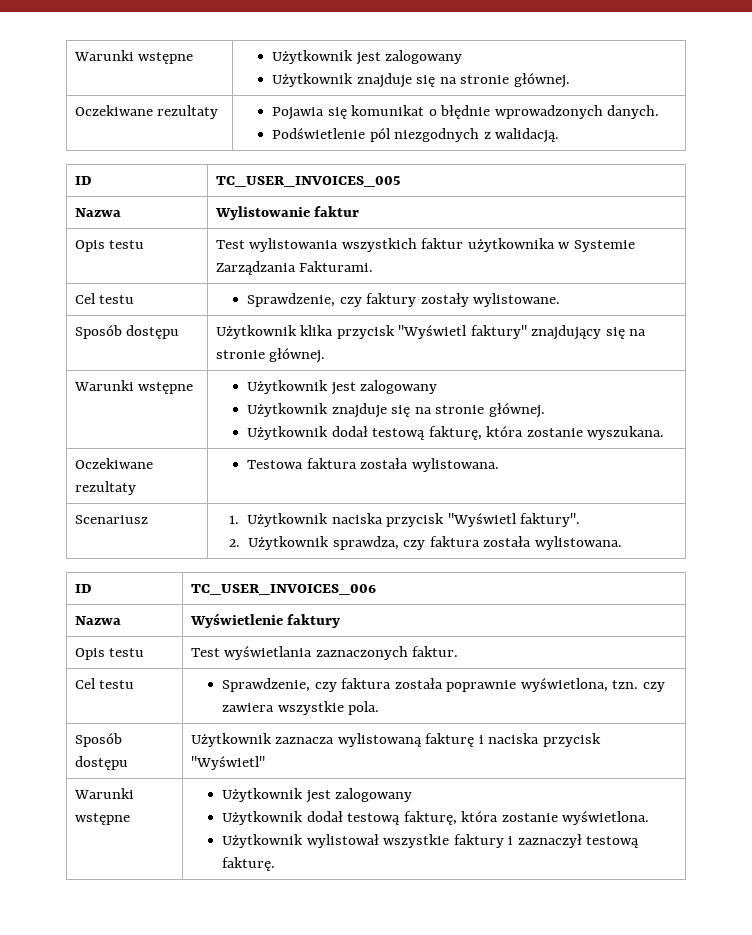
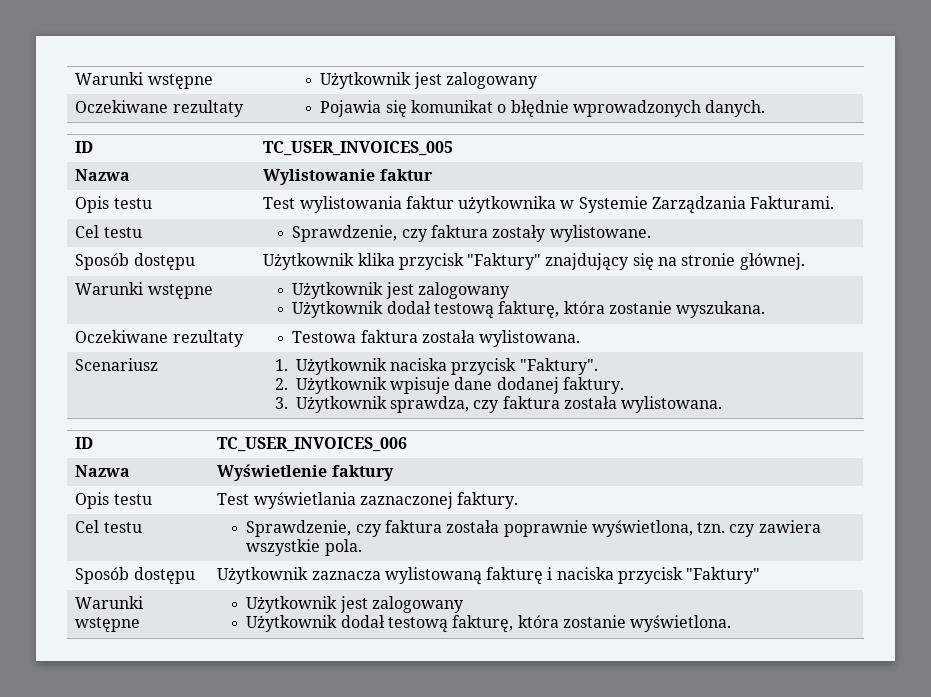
[73,50,194,64] [272,50,463,65] [272,73,570,88] Warunki wstępne | Użytkownik jest zalogowany // Użytkownik znajduje się na stronie głównej. -> [75,72,213,89] [320,72,538,89] Warunki wstępne | Użytkownik jest zalogowany
[272,128,560,143] // Podświetlenie pól niezgodnych z walidacją. -> (766, 108) none
[341,238,417,252] wszystkich -> (402, 204) none
[366,293,417,307] faktury -> [430,225,488,238] faktura
[398,325,527,339] "Wyświetl faktury" -> [467,253,542,270] "Faktury"
[247,403,545,418] // Użytkownik znajduje się na stronie głównej. -> (510, 290) none
[447,513,581,527] [229,539,241,547] "Wyświetl faktury". // 2. -> [519,358,598,375] [274,377,624,394] [274,397,288,409] "Faktury". // 2. Użytkownik wpisuje dane dodanej faktury. // 3.
[315,646,459,660] zaznaczonych faktur. -> [359,492,519,509] zaznaczonej faktury.
[190,756,265,770] "Wyświetl" -> [686,567,761,584] "Faktury"
[222,834,640,848] [222,857,276,871] // Użytkownik wylistował wszystkie faktury i zaznaczył testową fakturę. -> (732, 623) none

